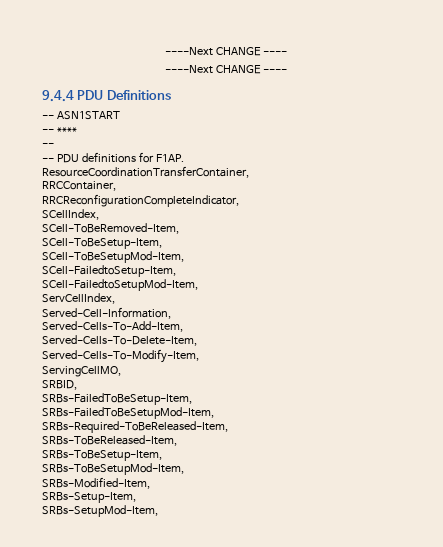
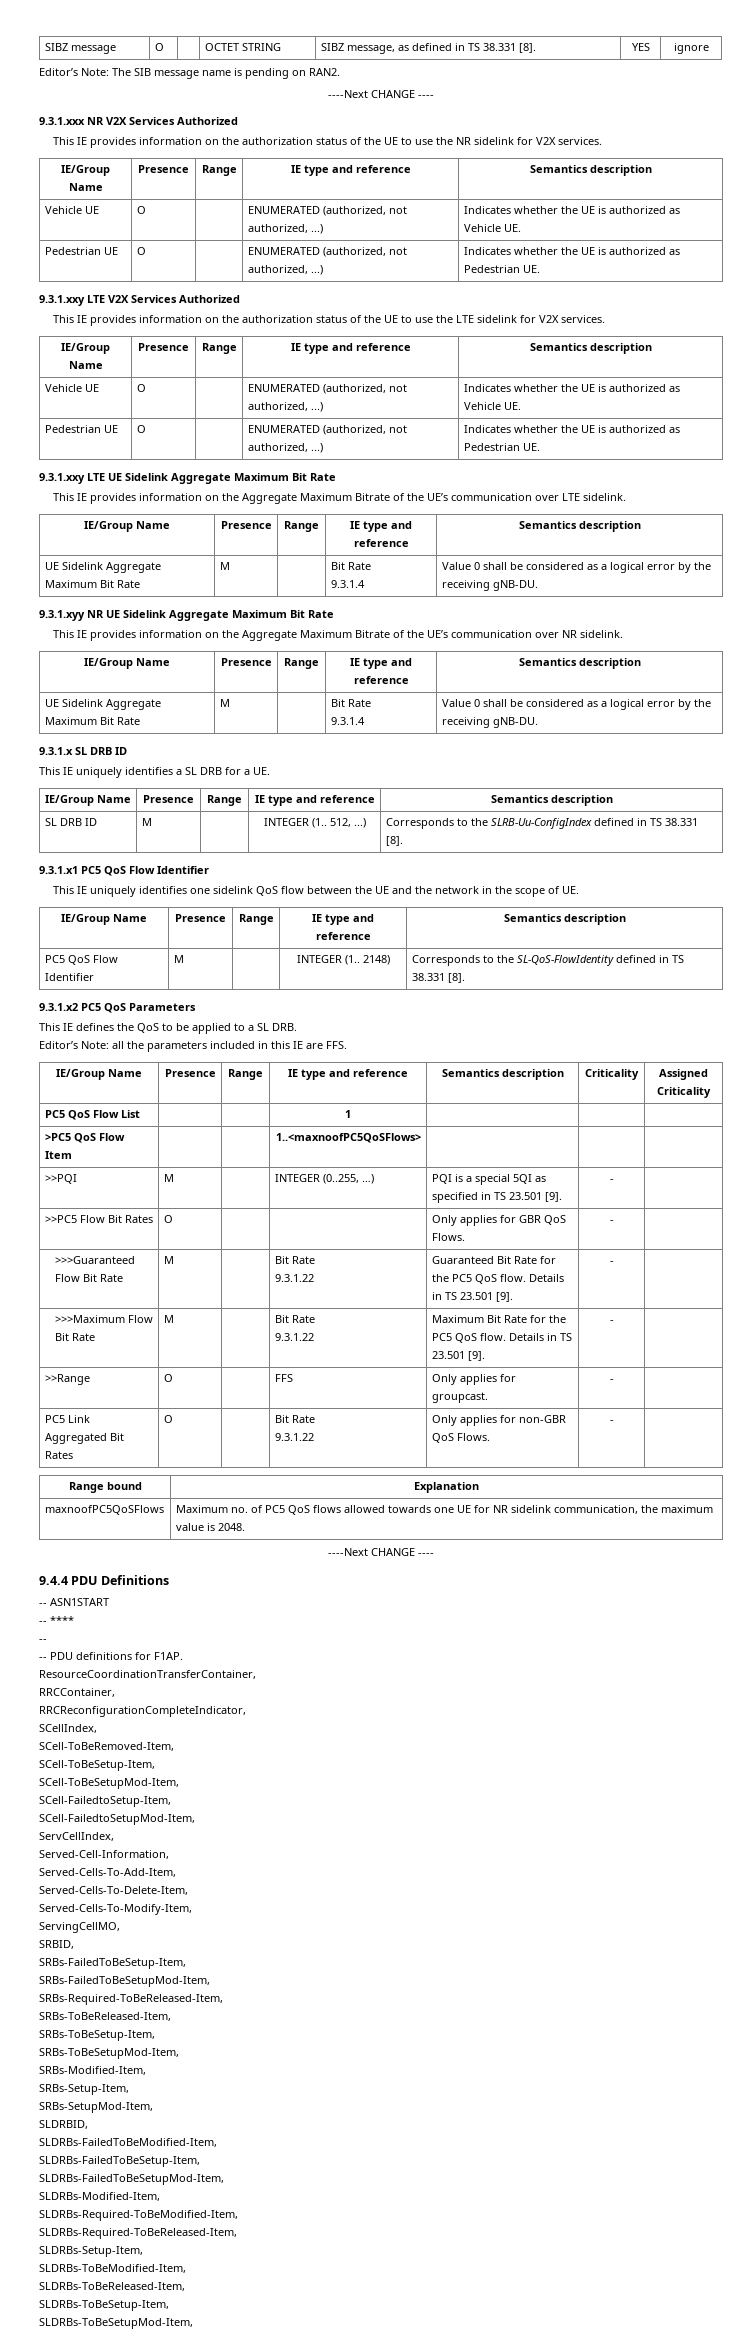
[164,47,288,56] ----Next CHANGE ---- -> [44,43,116,54] [154,43,164,51] [204,43,281,51] [320,43,536,54] [631,43,650,51] [673,43,709,54] [39,68,340,79] [328,90,434,98] [39,117,238,125] [53,137,603,148] [61,165,110,176] [68,183,103,191] [138,165,189,173] [201,165,237,176] [290,165,411,176] [529,165,652,176] [44,206,99,214] [136,206,146,214] [247,206,407,216] [247,224,323,234] [463,206,680,214] [463,224,521,232] [44,247,118,255] [136,247,146,255] [247,247,407,257] [247,265,323,275] [463,247,680,255] [463,265,540,273] [39,295,240,306] [53,315,606,326] [61,343,110,354] [68,361,103,369] [138,343,189,351] [201,343,237,354] [290,343,411,354] [529,343,652,354] [44,384,99,392] [136,384,146,392] [247,384,407,394] [247,402,323,412] [463,384,680,392] [463,402,521,410] [44,425,118,433] [136,425,146,433] [247,425,407,435] [247,443,323,453] [463,425,680,433] [463,443,540,451] [39,473,336,484] [53,493,627,504] [84,521,170,532] [220,521,272,529] [284,521,319,532] [350,521,412,532] [353,539,409,547] [518,521,641,532] [44,562,161,573] [44,580,140,588] [219,562,230,570] [330,562,371,570] [330,580,365,588] [441,562,711,573] [441,580,538,591] [39,610,334,621] [53,630,624,641] [84,658,170,669] [220,658,272,666] [284,658,319,669] [350,658,412,669] [353,676,409,684] [518,658,641,669] [44,699,161,710] [44,717,140,725] [219,699,230,707] [330,699,371,707] [330,717,365,725] [441,699,711,710] [441,717,538,728] [39,747,127,755] [39,767,270,778] [45,795,131,806] [143,795,194,803] [207,795,242,806] [254,795,375,806] [490,795,613,806] [44,818,97,826] [141,818,152,826] [263,818,366,828] [385,818,698,829] [385,836,403,846] [39,866,209,876] [53,886,580,897] [61,914,147,925] [175,914,226,922] [238,914,274,925] [312,914,374,925] [315,932,371,940] [503,914,626,925] [44,955,118,965] [44,973,94,981] [173,955,184,963] [296,955,390,965] [411,955,684,966] [411,973,465,983] [39,1003,196,1013] [39,1023,297,1034] [39,1041,347,1052] [56,1069,142,1080] [164,1069,216,1077] [228,1069,263,1080] [288,1069,408,1080] [441,1069,564,1080] [585,1069,639,1080] [659,1069,708,1080] [657,1087,711,1098] [44,1110,140,1120] [345,1110,351,1118] [44,1133,125,1143] [44,1151,72,1159] [275,1133,421,1143] [44,1174,77,1184] [163,1174,174,1182] [274,1174,374,1184] [431,1174,546,1185] [431,1192,562,1203] [609,1179,614,1182] [44,1215,153,1223] [163,1215,173,1223] [431,1215,566,1226] [431,1233,465,1241] [609,1220,614,1223] [54,1256,135,1264] [54,1274,123,1282] [163,1256,174,1264] [274,1256,315,1264] [274,1274,314,1282] [431,1256,556,1264] [431,1274,564,1284] [431,1292,513,1302] [609,1261,614,1264] [54,1315,153,1323] [54,1333,95,1341] [163,1315,174,1323] [274,1315,315,1323] [274,1333,314,1341] [431,1315,566,1323] [431,1333,572,1343] [431,1351,485,1361] [609,1320,614,1323] [44,1374,90,1385] [163,1374,173,1382] [274,1374,293,1382] [431,1374,516,1385] [431,1392,488,1403] [609,1379,614,1382] [44,1415,90,1423] [44,1433,124,1444] [44,1451,73,1459] [163,1415,173,1423] [274,1415,315,1423] [274,1433,314,1441] [431,1415,566,1426] [431,1433,490,1443] [609,1420,614,1423] [68,1482,142,1493] [414,1482,479,1493] [44,1505,164,1515] [175,1505,713,1515] [175,1523,245,1531] SIBZ message | O | | OCTET STRING | SIBZ message, as defined in TS 38.331 [8]. | YES | ignore // Editor’s Note: The SIB message name is pending on RAN2. // ----Next CHANGE ---- // 9.3.1.xxx NR V2X Services Authorized // This IE provides information on the authorization status of the UE to use the NR sidelink for V2X services. // IE/Group Name | Presence | Range | IE type and reference | Semantics description // Vehicle UE | O | | ENUMERATED (authorized, not authorized, ...) | Indicates whether the UE is authorized as Vehicle UE. // Pedestrian UE | O | | ENUMERATED (authorized, not authorized, ...) | Indicates whether the UE is authorized as Pedestrian UE. // 9.3.1.xxy LTE V2X Services Authorized // This IE provides information on the authorization status of the UE to use the LTE sidelink for V2X services. // IE/Group Name | Presence | Range | IE type and reference | Semantics description // Vehicle UE | O | | ENUMERATED (authorized, not authorized, ...) | Indicates whether the UE is authorized as Vehicle UE. // Pedestrian UE | O | | ENUMERATED (authorized, not authorized, ...) | Indicates whether the UE is authorized as Pedestrian UE. // 9.3.1.xxy LTE UE Sidelink Aggregate Maximum Bit Rate // This IE provides information on the Aggregate Maximum Bitrate of the UE’s communication over LTE sidelink. // IE/Group Name | Presence | Range | IE type and reference | Semantics description // UE Sidelink Aggregate Maximum Bit Rate | M | | Bit Rate // 9.3.1.4 | Value 0 shall be considered as a logical error by the receiving gNB-DU. // 9.3.1.xyy NR UE Sidelink Aggregate Maximum Bit Rate // This IE provides information on the Aggregate Maximum Bitrate of the UE’s communication over NR sidelink. // IE/Group Name | Presence | Range | IE type and reference | Semantics description // UE Sidelink Aggregate Maximum Bit Rate | M | | Bit Rate // 9.3.1.4 | Value 0 shall be considered as a logical error by the receiving gNB-DU. // 9.3.1.x SL DRB ID // This IE uniquely identifies a SL DRB for a UE. // IE/Group Name | Presence | Range | IE type and reference | Semantics description // SL DRB ID | M | | INTEGER (1.. 512, ...) | Corresponds to the SLRB-Uu-ConfigIndex defined in TS 38.331 [8]. // 9.3.1.x1 PC5 QoS Flow Identifier // This IE uniquely identifies one sidelink QoS flow between the UE and the network in the scope of UE. // IE/Group Name | Presence | Range | IE type and reference | Semantics description // PC5 QoS Flow Identifier | M | | INTEGER (1.. 2148) | Corresponds to the SL-QoS-FlowIdentity defined in TS 38.331 [8]. // 9.3.1.x2 PC5 QoS Parameters // This IE defines the QoS to be applied to a SL DRB. // Editor’s Note: all the parameters included in this IE are FFS. // IE/Group Name | Presence | Range | IE type and reference | Semantics description | Criticality | Assigned Criticality // PC5 QoS Flow List | | | 1 | | | // >PC5 QoS Flow Item | | | 1..<maxnoofPC5QoSFlows> | | | // >>PQI | M | | INTEGER (0..255, …) | PQI is a special 5QI as specified in TS 23.501 [9]. | - | // >>PC5 Flow Bit Rates | O | | | Only applies for GBR QoS Flows. | - | // >>>Guaranteed Flow Bit Rate | M | | Bit Rate // 9.3.1.22 | Guaranteed Bit Rate for the PC5 QoS flow. Details in TS 23.501 [9]. | - | // >>>Maximum Flow Bit Rate | M | | Bit Rate // 9.3.1.22 | Maximum Bit Rate for the PC5 QoS flow. Details in TS 23.501 [9]. | - | // >>Range | O | | FFS | Only applies for groupcast. | - | // PC5 Link Aggregated Bit Rates | O | | Bit Rate // 9.3.1.22 | Only applies for non-GBR QoS Flows. | - | // Range bound | Explanation // maxnoofPC5QoSFlows | Maximum no. of PC5 QoS flows allowed towards one UE for NR sidelink communication, the maximum value is 2048.
(158, 511) none -> [39,2120,88,2129] [39,2138,217,2147] [39,2156,200,2167] [39,2174,224,2185] [39,2192,160,2201] [39,2210,238,2221] [39,2228,237,2239] [39,2246,143,2257] [39,2264,186,2273] [39,2282,185,2291] [39,2300,169,2311] [39,2318,193,2329] // SLDRBID, // SLDRBs-FailedToBeModified-Item, // SLDRBs-FailedToBeSetup-Item, // SLDRBs-FailedToBeSetupMod-Item, // SLDRBs-Modified-Item, // SLDRBs-Required-ToBeModified-Item, // SLDRBs-Required-ToBeReleased-Item, // SLDRBs-Setup-Item, // SLDRBs-ToBeModified-Item, // SLDRBs-ToBeReleased-Item, // SLDRBs-ToBeSetup-Item, // SLDRBs-ToBeSetupMod-Item,

